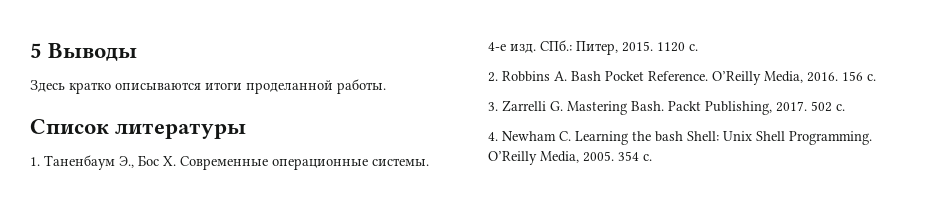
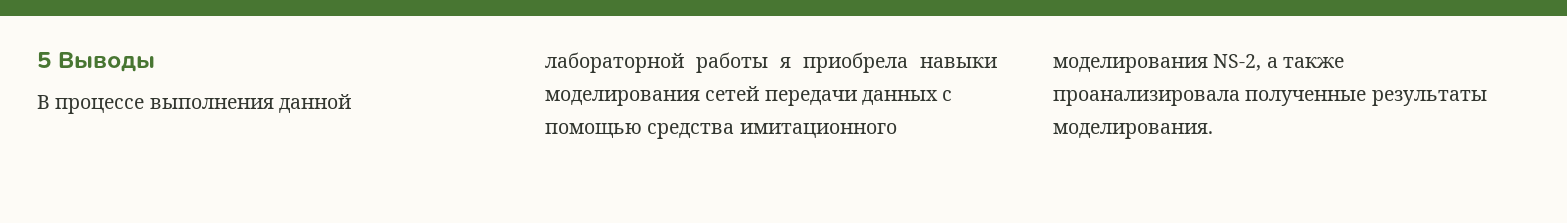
[30,79,386,94] [30,119,247,139] [30,155,429,170] [488,40,698,55] [488,71,876,85] [488,100,845,115] [488,131,872,145] [488,151,652,165] Здесь кратко описываются итоги проделанной работы. // Список литературы // 1. Таненбаум Э., Бос Х. Современные операционные системы. 4-е изд. СПб.: Питер, 2015. 1120 с. // 2. Robbins A. Bash Pocket Reference. O’Reilly Media, 2016. 156 с. // 3. Zarrelli G. Mastering Bash. Packt Publishing, 2017. 502 с. // 4. Newham C. Learning the bash Shell: Unix Shell Programming. O’Reilly Media, 2005. 354 с. -> [37,94,351,114] [545,52,997,73] [545,86,953,106] [545,123,897,139] [1053,54,1344,73] [1053,90,1487,106] [1053,123,1213,139] В процессе выполнения данной лабораторной работы я приобрела навыки моделирования сетей передачи данных с помощью средства имитационного моделирования NS-2, а также проанализировала полученные результаты моделирования.

